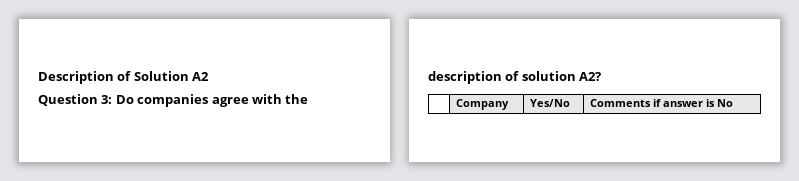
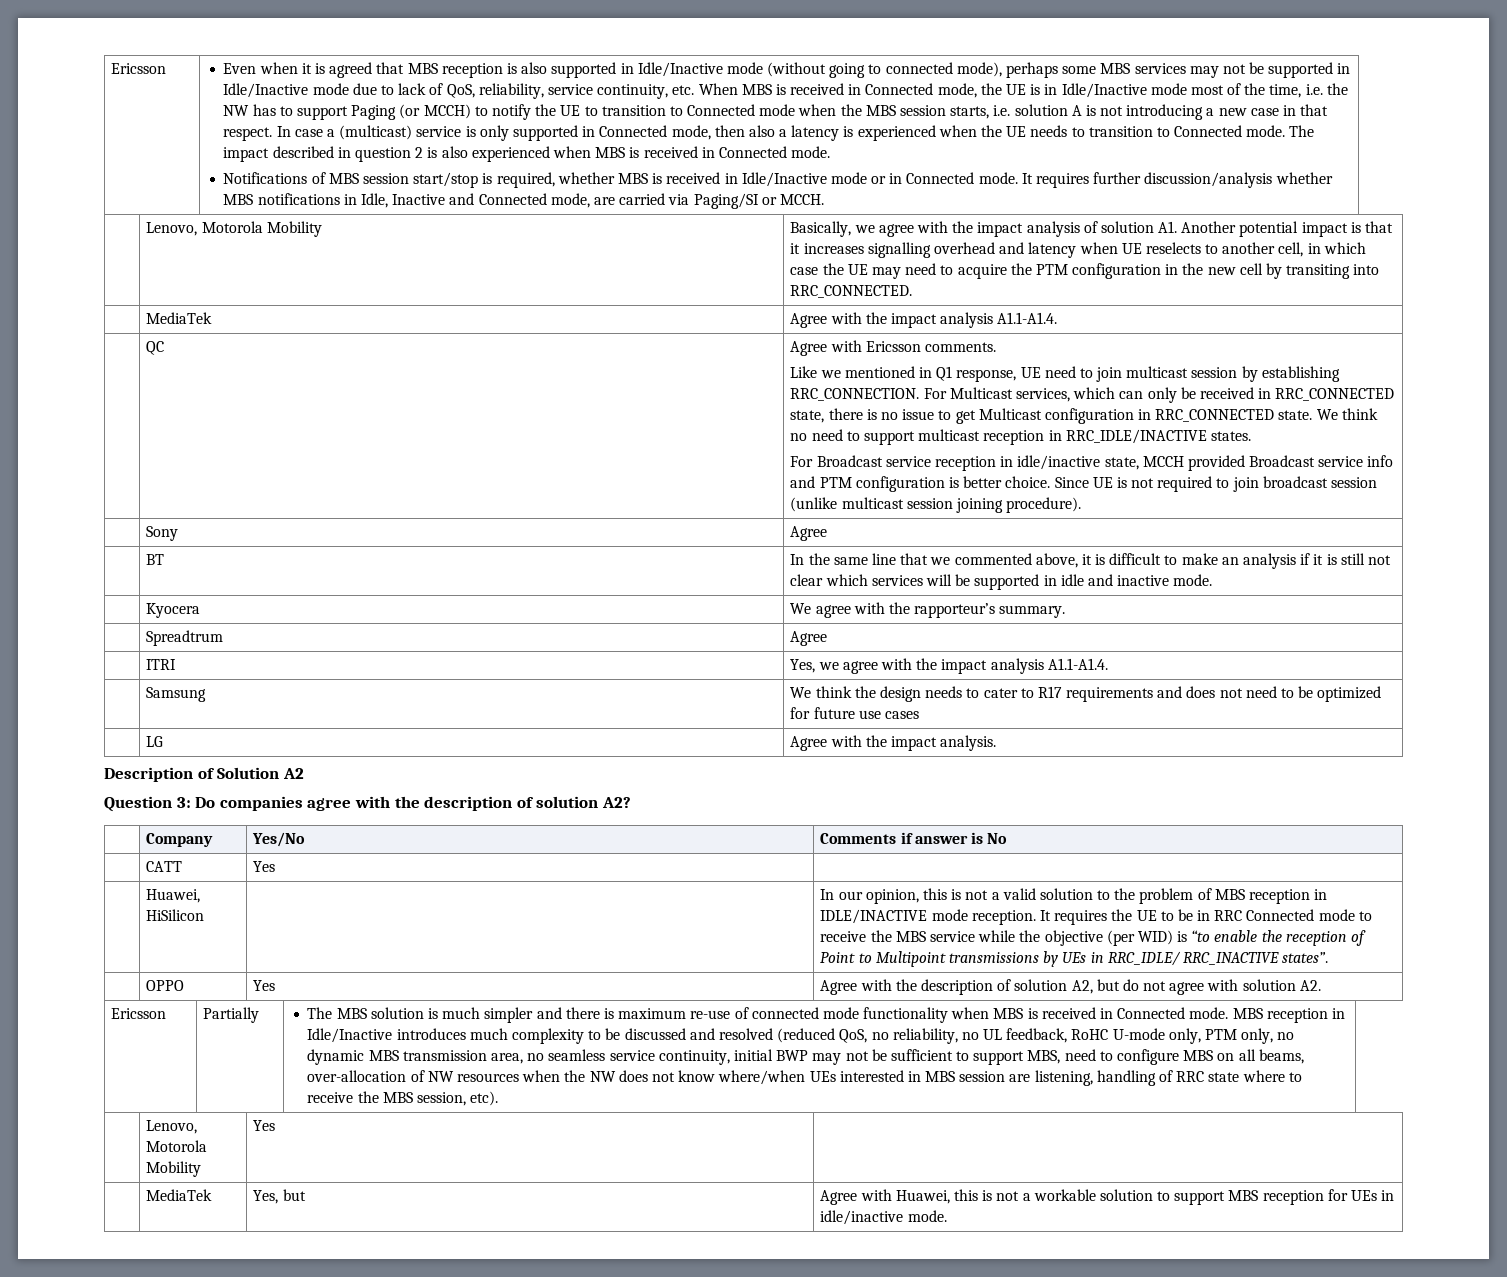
(38, 77) none -> [111,63,167,74] [223,62,1351,78] [223,83,1348,99] [223,104,1329,120] [223,125,1315,141] [223,146,831,162] [223,172,1333,188] [223,193,824,209] [146,221,322,237] [790,221,1393,237] [790,242,1366,258] [790,263,1380,279] [790,285,913,298] [146,312,213,324] [790,312,1058,328] [146,341,165,355] [790,340,996,356] [790,366,1340,382] [790,387,1395,403] [790,408,1378,424] [790,429,1251,445] [790,455,1394,471] [790,476,1377,492] [790,497,1082,513] [146,526,179,541] [790,526,828,541] [146,554,165,565] [790,553,1391,569] [790,574,1213,590] [146,603,201,618] [790,602,1066,618] [146,630,224,646] [790,631,828,646] [146,659,177,670] [790,658,1108,674] [146,687,207,702] [790,686,1382,702] [790,707,919,719] [146,736,164,747] [790,735,997,751] Ericsson | Even when it is agreed that MBS reception is also supported in Idle/Inactive mode (without going to connected mode), perhaps some MBS services may not be supported in Idle/Inactive mode due to lack of QoS, reliability, service continuity, etc. When MBS is received in Connected mode, the UE is in Idle/Inactive mode most of the time, i.e. the NW has to support Paging (or MCCH) to notify the UE to transition to Connected mode when the MBS session starts, i.e. solution A is not introducing a new case in that respect. In case a (multicast) service is only supported in Connected mode, then also a latency is experienced when the UE needs to transition to Connected mode. The impact described in question 2 is also experienced when MBS is received in Connected mode. // Notifications of MBS session start/stop is required, whether MBS is received in Idle/Inactive mode or in Connected mode. It requires further discussion/analysis whether MBS notifications in Idle, Inactive and Connected mode, are carried via Paging/SI or MCCH. // | Lenovo, Motorola Mobility | Basically, we agree with the impact analysis of solution A1. Another potential impact is that it increases signalling overhead and latency when UE reselects to another cell, in which case the UE may need to acquire the PTM configuration in the new cell by transiting into RRC_CONNECTED. // | MediaTek | Agree with the impact analysis A1.1-A1.4. // | QC | Agree with Ericsson comments. // Like we mentioned in Q1 response, UE need to join multicast session by establishing RRC_CONNECTION. For Multicast services, which can only be received in RRC_CONNECTED state, there is no issue to get Multicast configuration in RRC_CONNECTED state. We think no need to support multicast reception in RRC_IDLE/INACTIVE states. // For Broadcast service reception in idle/inactive state, MCCH provided Broadcast service info and PTM configuration is better choice. Since UE is not required to join broadcast session (unlike multicast session joining procedure). // | Sony | Agree // | BT | In the same line that we commented above, it is difficult to make an analysis if it is still not clear which services will be supported in idle and inactive mode. // | Kyocera | We agree with the rapporteur’s summary. // | Spreadtrum | Agree // | ITRI | Yes, we agree with the impact analysis A1.1-A1.4. // | Samsung | We think the design needs to cater to R17 requirements and does not need to be optimized for future use cases // | LG | Agree with the impact analysis. //
(733, 103) none -> [146,861,183,872] [253,861,276,872] [146,889,201,903] [146,909,205,921] [820,888,1328,904] [820,909,1372,925] [820,930,1366,946] [820,951,1329,967] [146,980,185,991] [253,980,276,991] [820,979,1321,995] [111,1008,167,1019] [203,1007,260,1023] [307,1007,1345,1023] [307,1028,1295,1044] [307,1049,1304,1065] [307,1070,1302,1086] [307,1091,499,1106] [146,1120,198,1134] [146,1140,208,1152] [146,1161,202,1177] [253,1120,276,1131] [146,1189,213,1201] [253,1189,306,1204] [820,1189,1395,1205] [820,1210,947,1225] // | CATT | Yes | // | Huawei, HiSilicon | | In our opinion, this is not a valid solution to the problem of MBS reception in IDLE/INACTIVE mode reception. It requires the UE to be in RRC Connected mode to receive the MBS service while the objective (per WID) is “to enable the reception of Point to Multipoint transmissions by UEs in RRC_IDLE/ RRC_INACTIVE states”. // | OPPO | Yes | Agree with the description of solution A2, but do not agree with solution A2. // Ericsson | Partially | The MBS solution is much simpler and there is maximum re-use of connected mode functionality when MBS is received in Connected mode. MBS reception in Idle/Inactive introduces much complexity to be discussed and resolved (reduced QoS, no reliability, no UL feedback, RoHC U-mode only, PTM only, no dynamic MBS transmission area, no seamless service continuity, initial BWP may not be sufficient to support MBS, need to configure MBS on all beams, over-allocation of NW resources when the NW does not know where/when UEs interested in MBS session are listening, handling of RRC state where to receive the MBS session, etc). // | Lenovo, Motorola Mobility | Yes | // | MediaTek | Yes, but | Agree with Huawei, this is not a workable solution to support MBS reception for UEs in idle/inactive mode.

